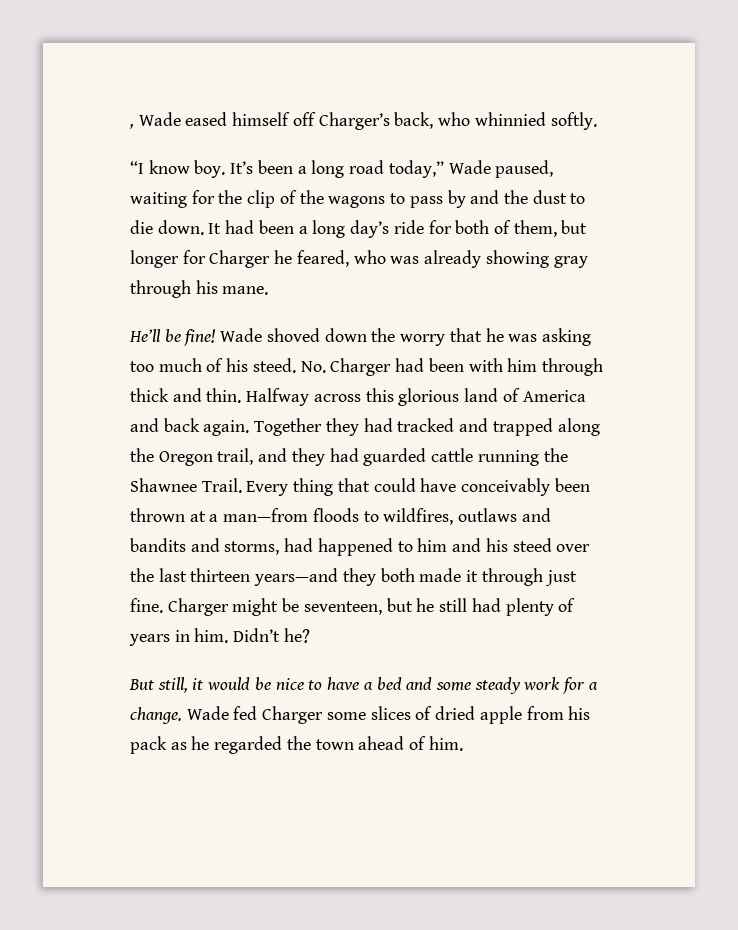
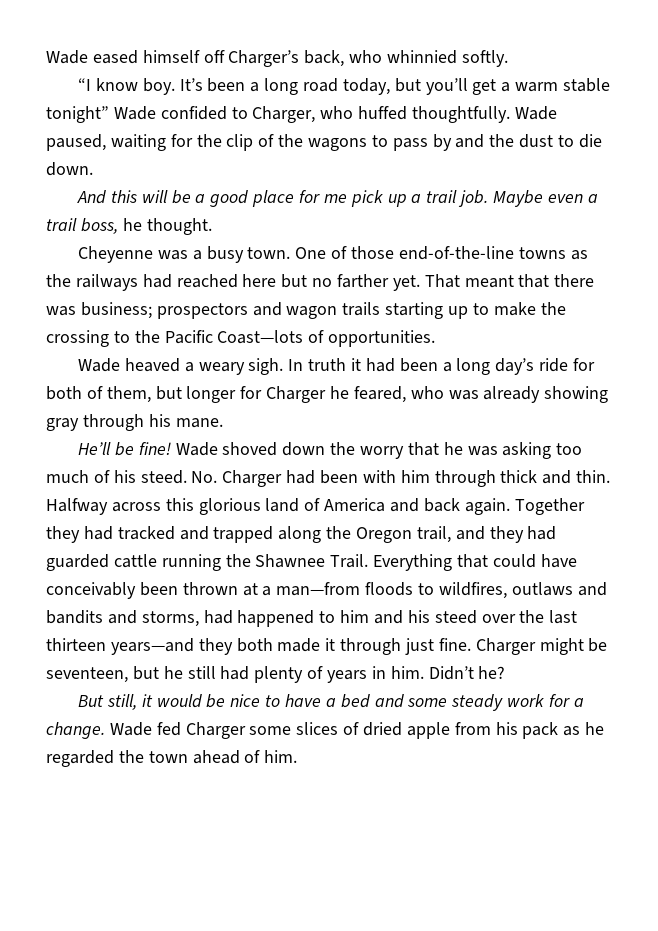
[129,124,134,129] , -> (46, 57) none
[388,160,444,178] today,” -> [342,78,611,95] [46,106,511,123] today, but you’ll get a warm stable tonight” Wade confided to Charger, who huffed thoughtfully.
[208,223,222,234] It -> [76,190,598,207] [46,218,212,235] [77,246,588,263] [46,274,595,291] [46,302,566,319] [46,330,436,347] [77,358,362,375] // And this will be a good place for me pick up a trail job. Maybe even a trail boss, he thought. // Cheyenne was a busy town. One of those end-of-the-line towns as the railways had reached here but no farther yet. That meant that there was business; prospectors and wagon trails starting up to make the crossing to the Pacific Coast—lots of opportunities. // Wade heaved a weary sigh. In truth it
[246,478,334,496] Every thing -> [373,554,453,571] Everything

